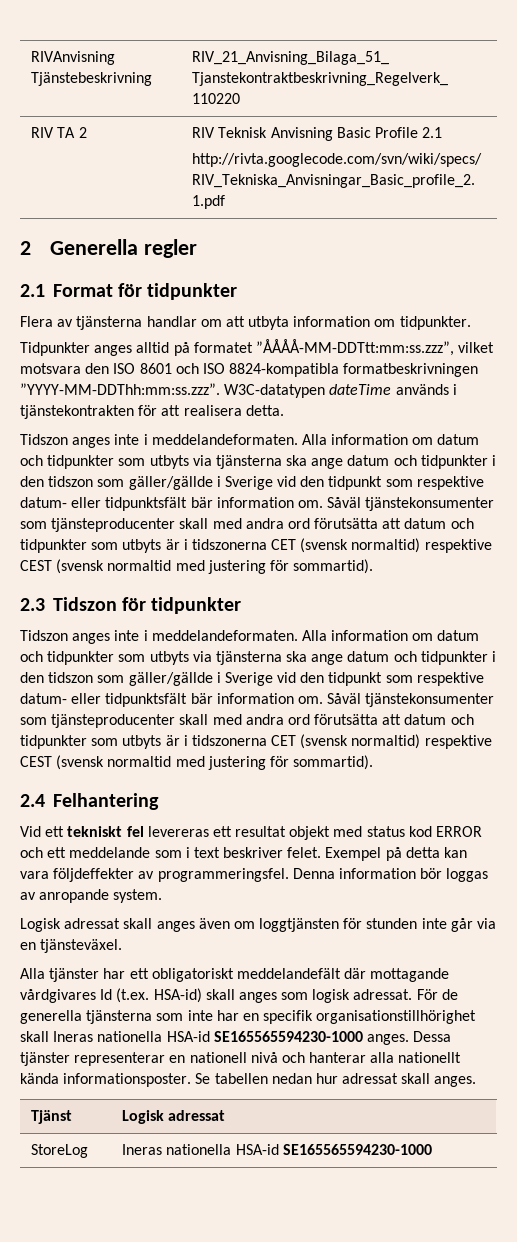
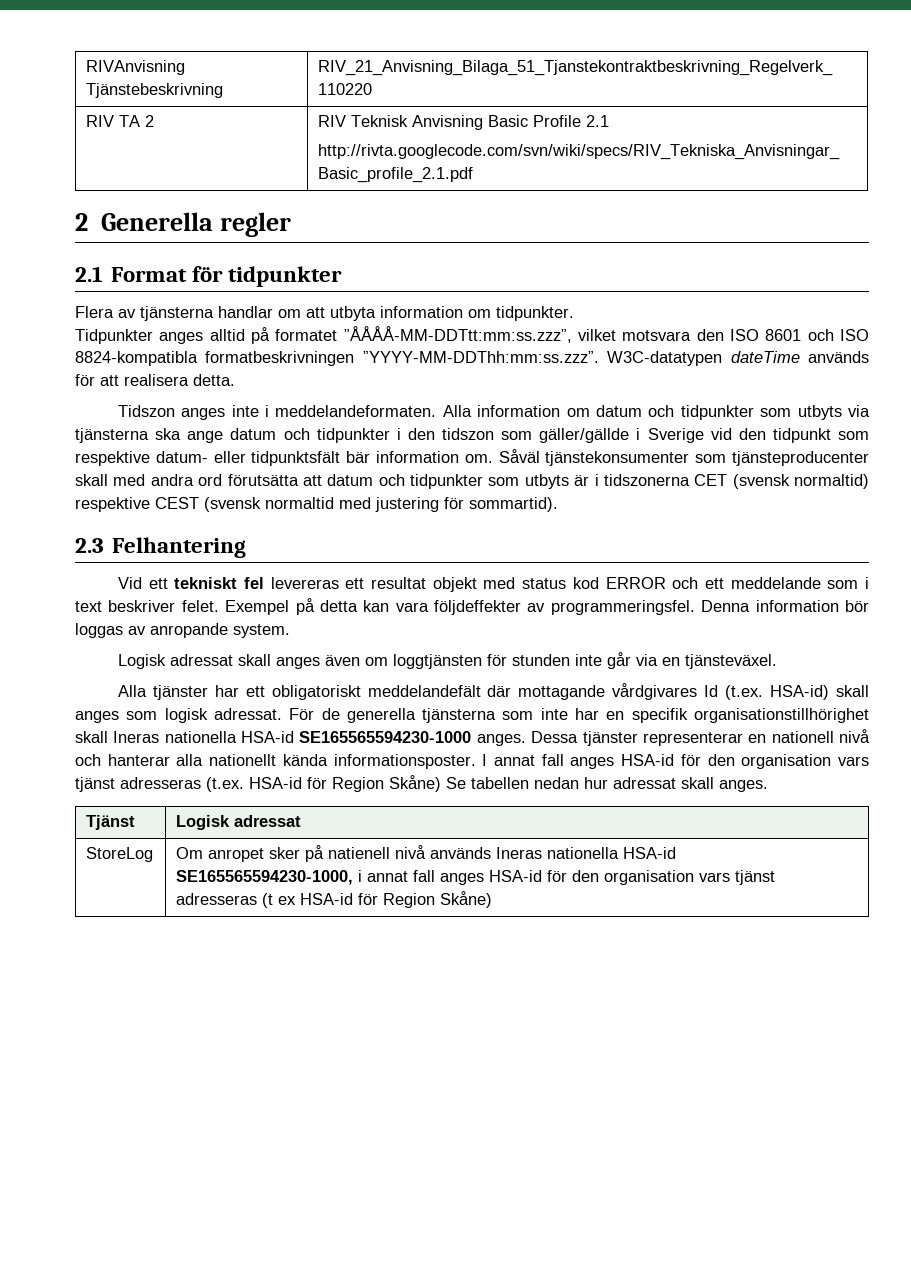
[452,384,457,395] [20,405,134,419] i tjänstekontrakten -> (869, 357) none
[52,597,242,614] [20,630,480,644] [20,651,497,665] [20,672,484,686] [20,693,495,707] [20,714,474,728] [20,734,492,749] [20,755,374,770] [20,794,45,807] Tidszon för tidpunkter // Tidszon anges inte i meddelandeformaten. Alla information om datum och tidpunkter som utbyts via tjänsterna ska ange datum och tidpunkter i den tidszon som gäller/gällde i Sverige vid den tidpunkt som respektive datum- eller tidpunktsfält bär information om. Såväl tjänstekonsumenter som tjänsteproducenter skall med andra ord förutsätta att datum och tidpunkter som utbyts är i tidszonerna CET (svensk normaltid) respektive CEST (svensk normaltid med justering för sommartid). // 2.4 -> (104, 545) none
(192, 1080) none -> [482,754,869,769] [75,775,441,792] I annat fall anges HSA-id för den organisation vars tjänst adresseras (t.ex. HSA-id för Region Skåne)
[122,1144,432,1155] Ineras nationella HSA-id SE165565594230-1000 -> [176,845,677,862] [176,870,776,885] [176,891,493,908] Om anropet sker på natienell nivå används Ineras nationella HSA-id SE165565594230-1000, i annat fall anges HSA-id för den organisation vars tjänst adresseras (t ex HSA-id för Region Skåne)

